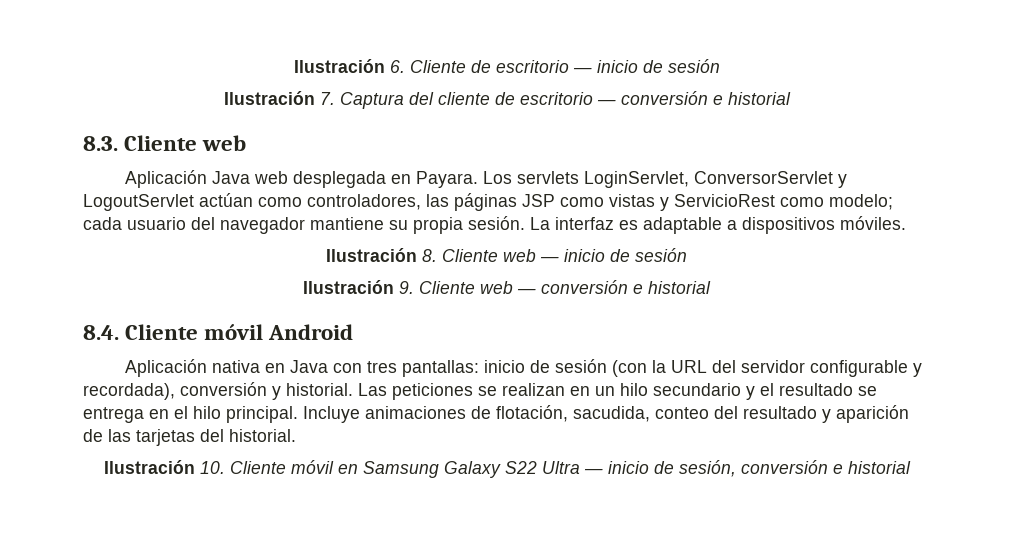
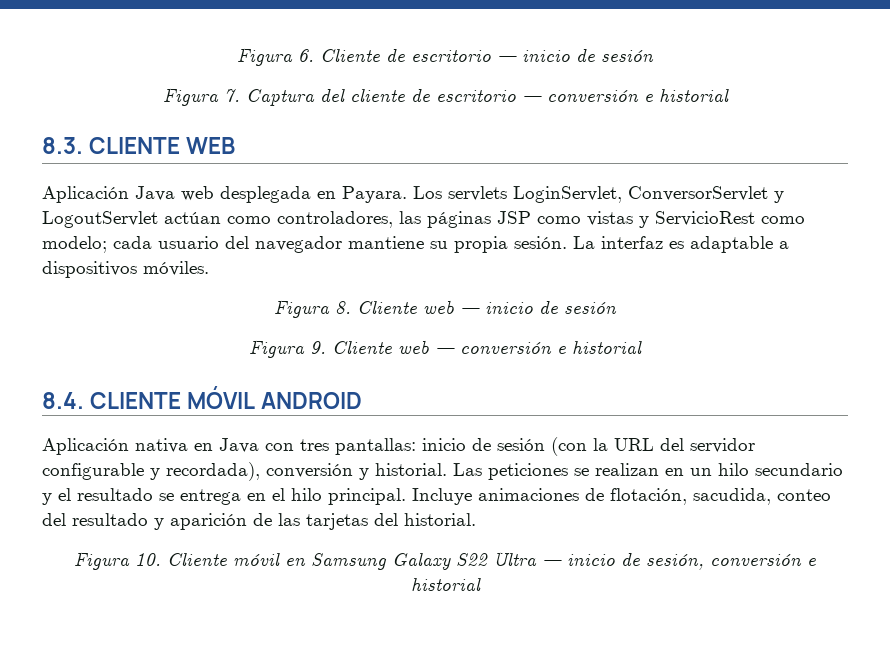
[293,59,385,73] Ilustración -> [237,48,293,66] Figura
[223,91,315,105] Ilustración -> [162,88,219,106] Figura
[124,135,247,151] Cliente web -> [89,137,236,154] CLIENTE WEB
[326,248,417,262] Ilustración -> [274,300,330,318] Figura
[303,280,394,294] Ilustración -> [249,340,305,358] Figura
[125,324,354,340] Cliente móvil Android -> [90,386,363,409] CLIENTE MÓVIL ANDROID
[103,460,195,474] Ilustración -> [74,552,130,570] Figura

